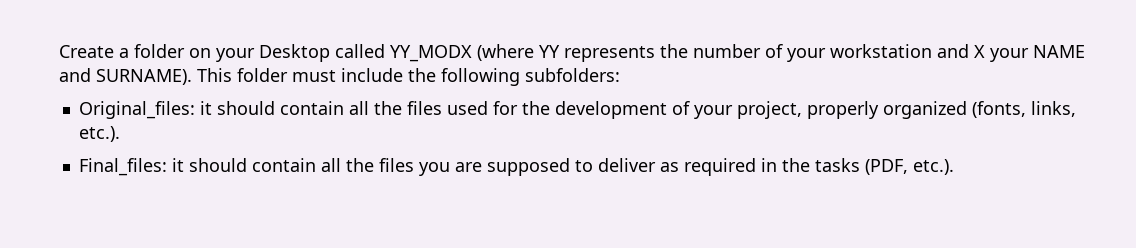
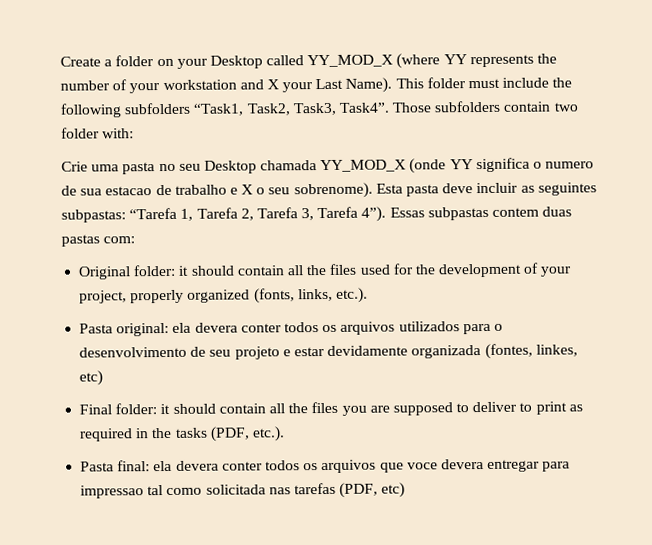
[390,45,472,62] YY_MODX -> [307,54,394,68] YY_MOD_X
[1033,45,1085,58] [59,68,192,85] NAME and SURNAME). -> [315,77,393,93] Last Name).
[525,68,620,82] [78,101,195,119] subfolders: // Original_files: -> [124,100,578,116] [61,127,135,139] [61,157,595,175] [61,182,597,199] [61,206,573,223] [61,234,136,247] [78,264,177,280] subfolders “Task1, Task2, Task3, Task4”. Those subfolders contain two folder with: // Crie uma pasta no seu Desktop chamada YY_MOD_X (onde YY significa o numero de sua estacao de trabalho e X o seu sobrenome). Esta pasta deve incluir as seguintes subpastas: “Tarefa 1, Tarefa 2, Tarefa 3, Tarefa 4”). Essas subpastas contem duas pastas com: // Original folder:
[78,158,167,176] Final_files: -> [79,321,503,337] [79,343,578,360] [79,370,104,386] [79,403,158,415] Pasta original: ela devera conter todos os arquivos utilizados para o desenvolvimento de seu projeto e estar devidamente organizada (fontes, linkes, etc) // Final folder:
(656, 165) none -> [519,401,567,415] to print
(954, 167) none -> [80,459,571,474] [80,482,406,499] // Pasta final: ela devera conter todos os arquivos que voce devera entregar para impressao tal como solicitada nas tarefas (PDF, etc)

